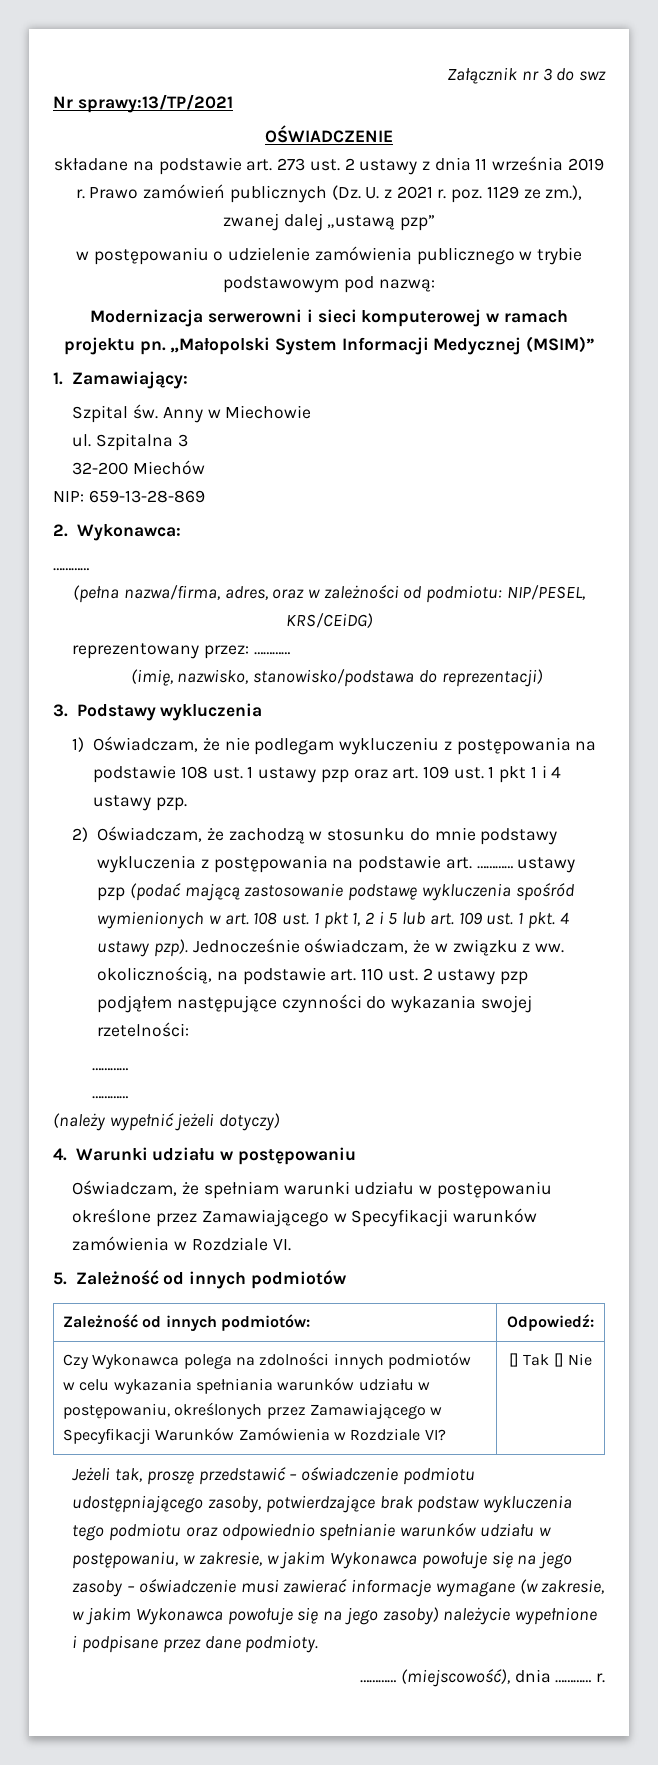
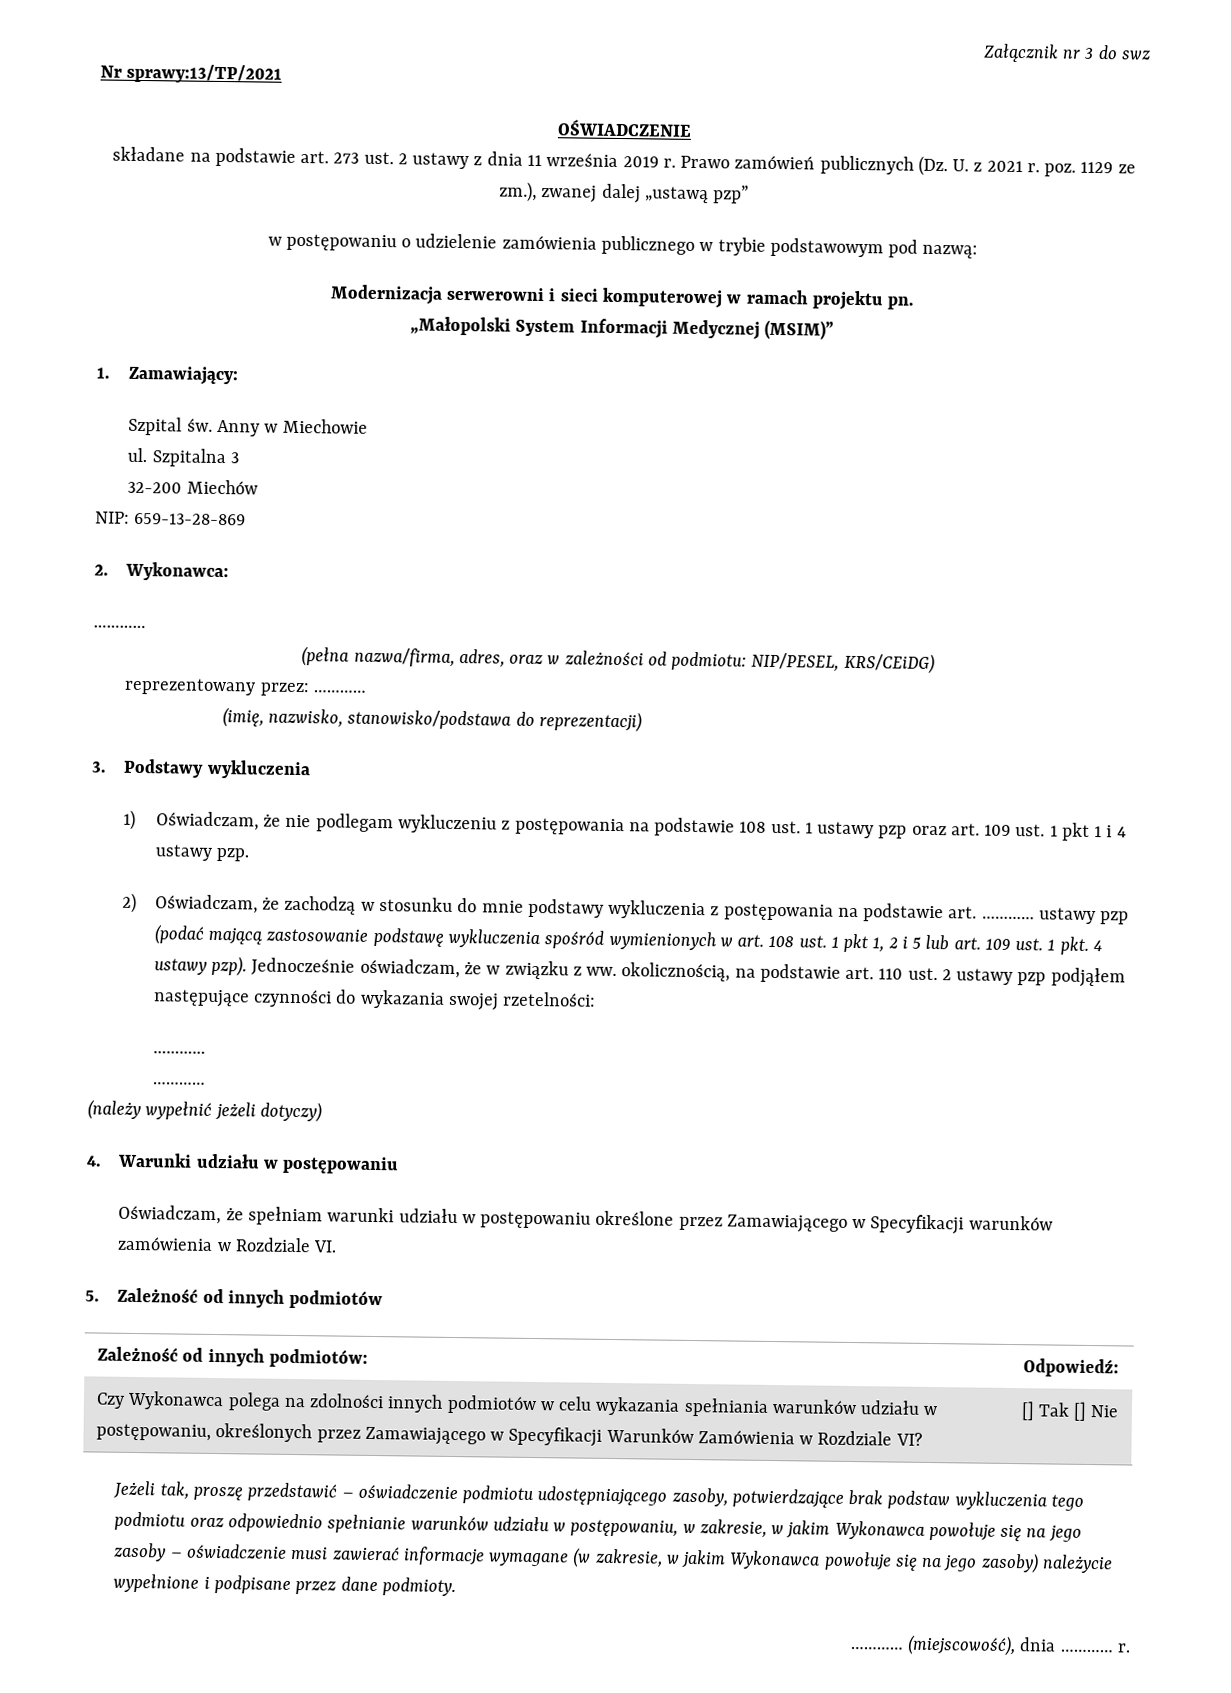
(166, 348) none -> (915, 303) //

